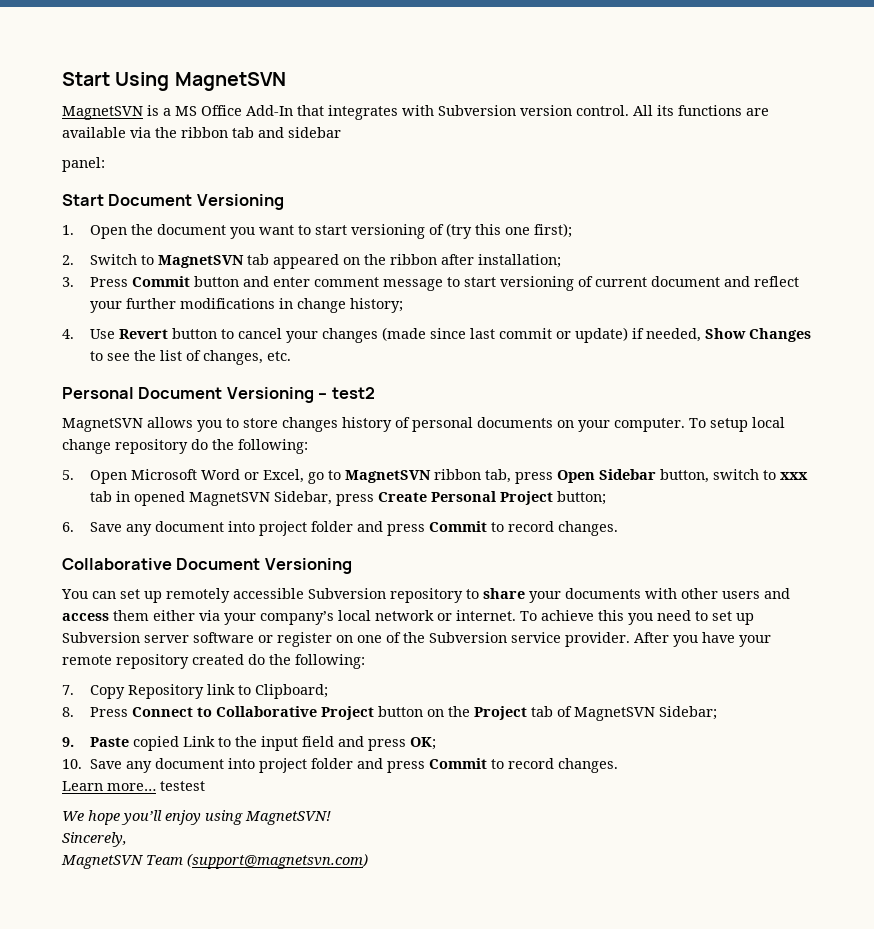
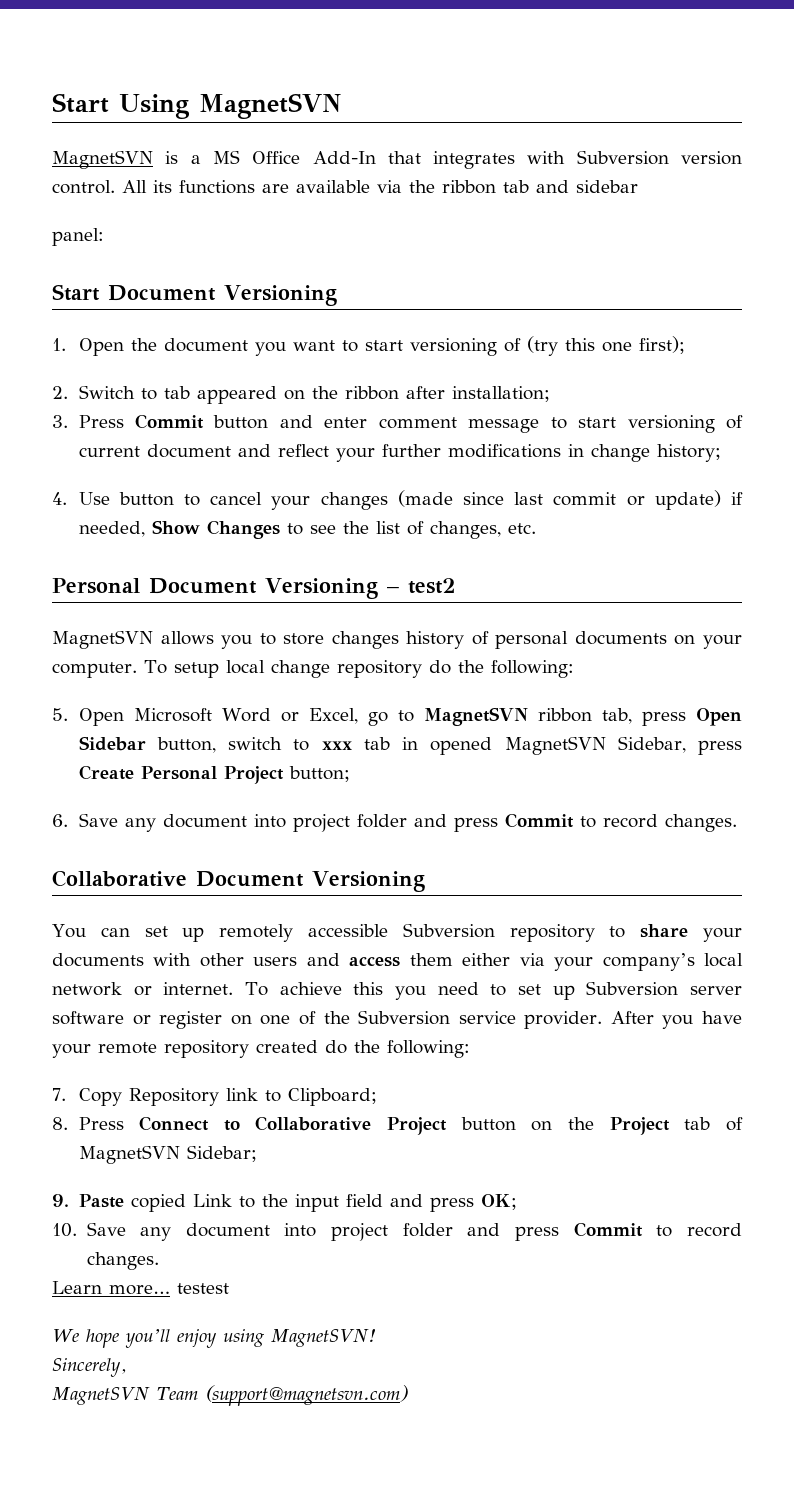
[157,255,244,268] MagnetSVN -> (157, 394) none
[118,329,168,339] Revert -> (110, 498) none

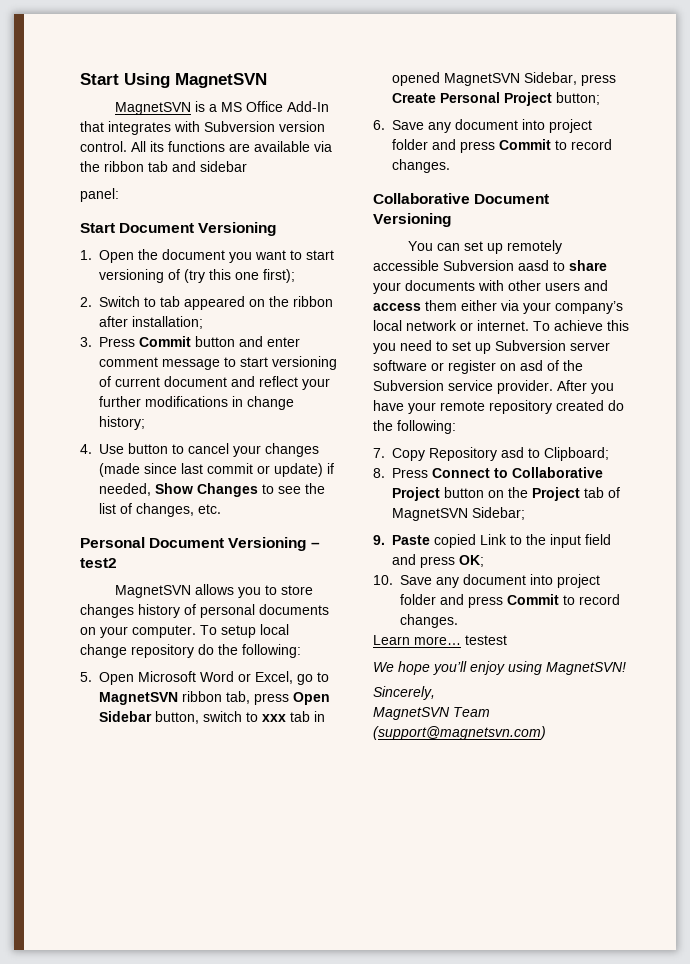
[509,924,595,942] repository -> [518,260,549,271] aasd
[260,1015,291,1025] one -> [520,360,543,371] asd
[225,1088,258,1101] link -> [501,447,524,458] asd

